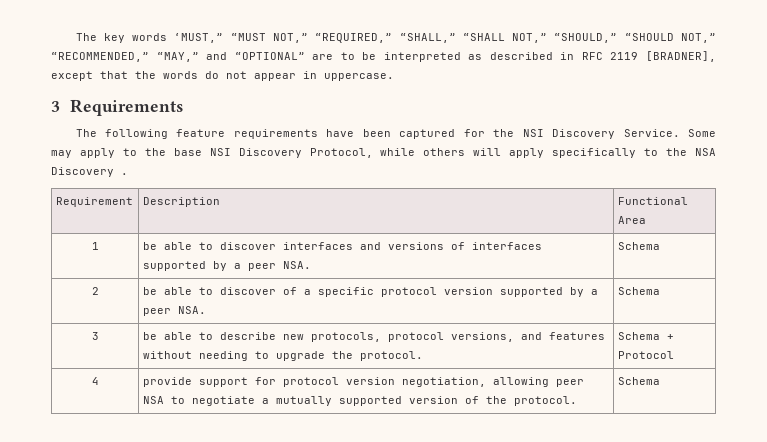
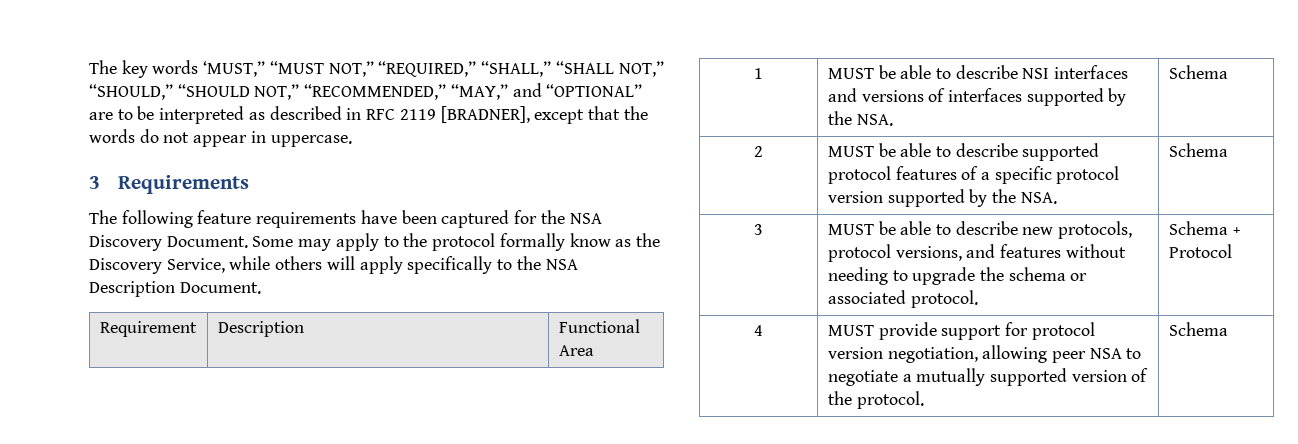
[522,129,680,139] NSI Discovery Service. -> [569,213,602,224] [89,235,248,251] NSA Discovery Document.
[173,148,373,158] base NSI Discovery Protocol, -> [432,233,660,251] [89,258,225,274] protocol formally know as the Discovery Service,
[51,167,128,177] Discovery . -> [89,281,261,297] Description Document.
[142,242,276,250] be able to discover -> [827,65,1050,79] MUST be able to describe NSI
[233,263,276,271] a peer -> [827,111,852,125] the
[142,287,276,295] be able to discover -> [827,143,1100,161] [827,166,957,184] MUST be able to describe supported protocol features
[590,289,598,295] [142,308,171,316] a peer -> [991,189,1016,203] the
(99, 336) none -> [827,224,874,235] MUST
(353, 355) none -> [1008,267,1088,281] [827,290,906,304] schema or associated
(99, 381) none -> [827,325,874,336] MUST

